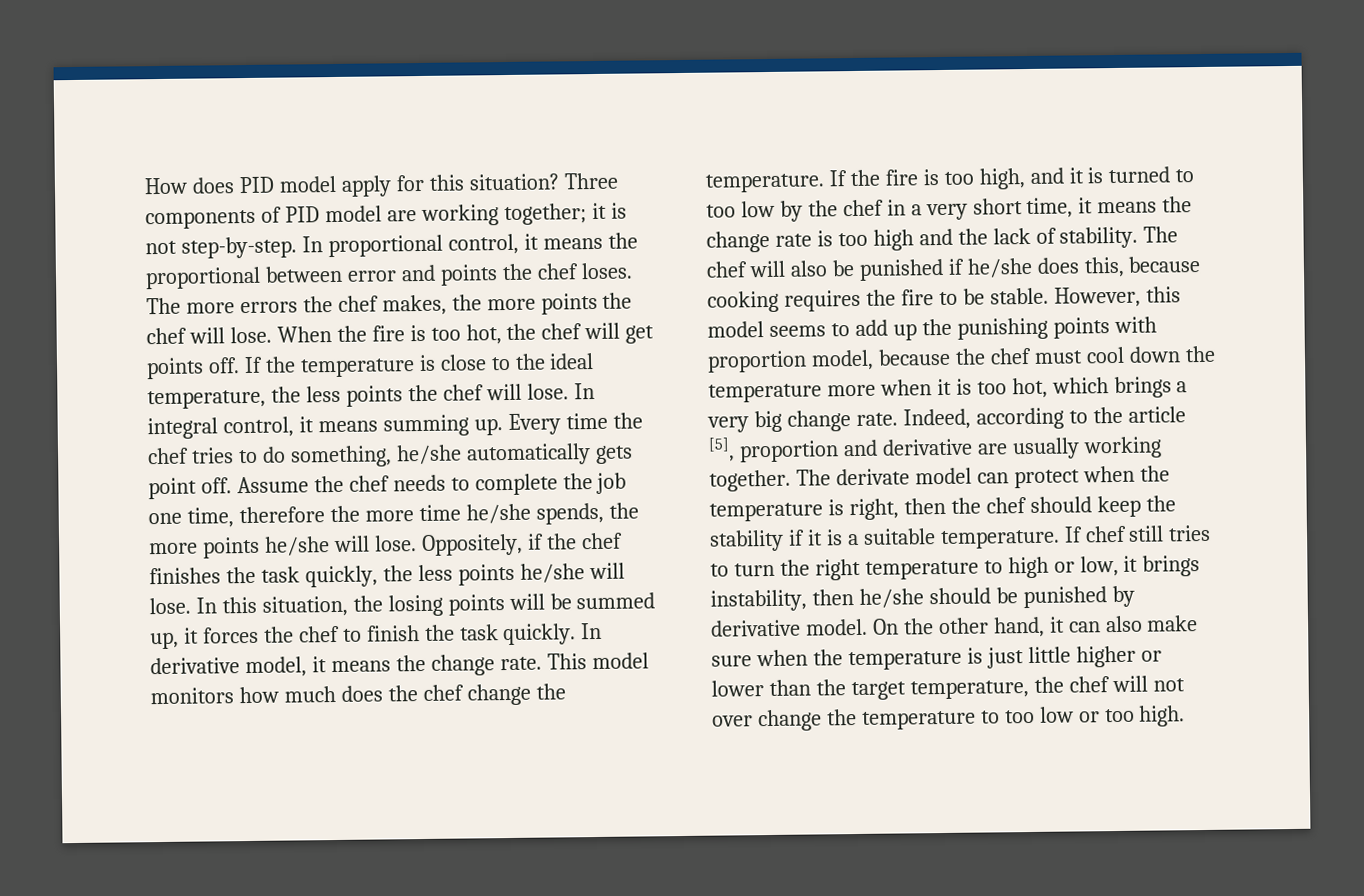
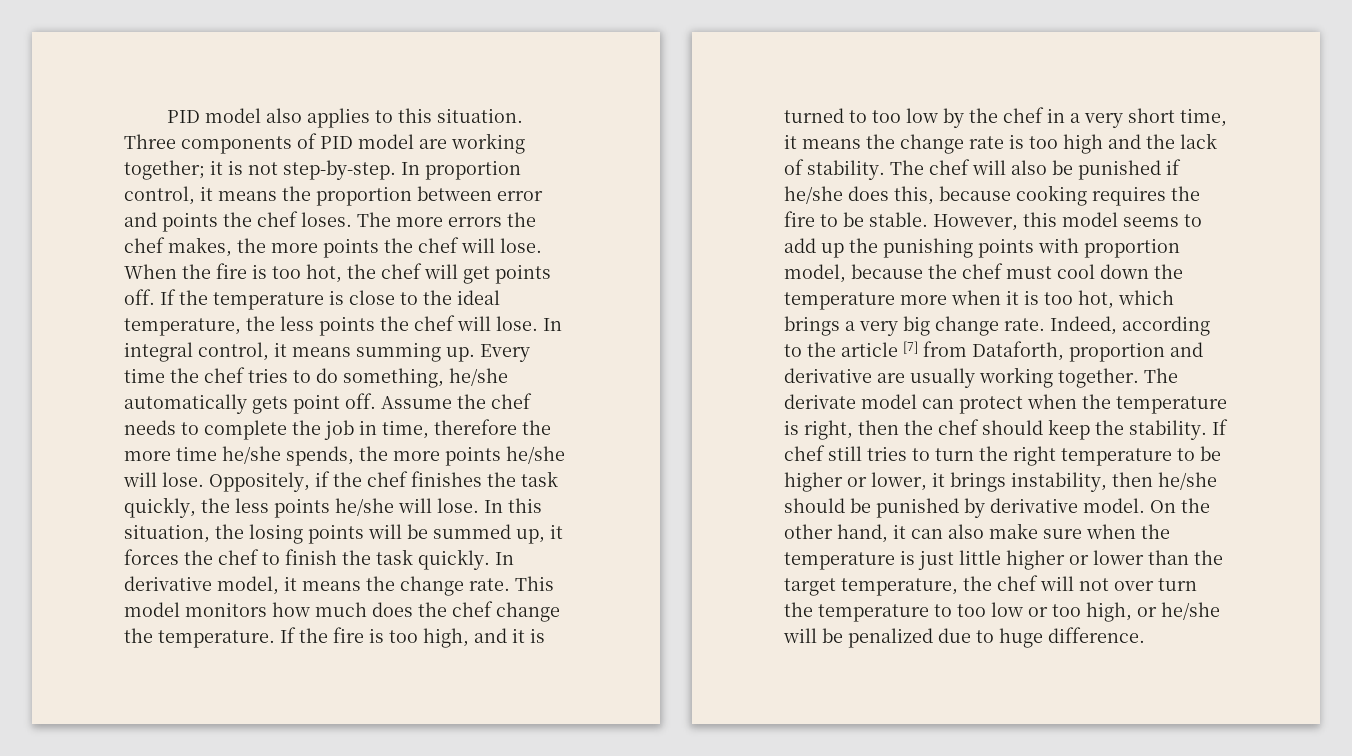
[144,173,560,197] How does PID model apply for this situation? -> [166,108,523,128] PID model also applies to this situation.
[327,234,443,258] proportional -> [425,160,521,180] proportion
[145,266,261,290] proportional -> [316,186,412,206] proportion
[148,512,182,525] one -> [359,420,377,435] in
[708,437,735,462] [5], -> [903,341,1064,361] [7] from Dataforth,
[709,528,1060,552] stability if it is a suitable temperature. -> [1129,420,1207,440] stability.
[1007,555,1119,579] high or low, -> [1200,446,1221,461] [784,472,927,492] be higher or lower,
[757,709,822,732] change -> [1158,578,1197,591] turn
[1138,705,1186,727] high. -> [1086,602,1220,622] [783,627,1145,648] high, or he/she will be penalized due to huge difference.

